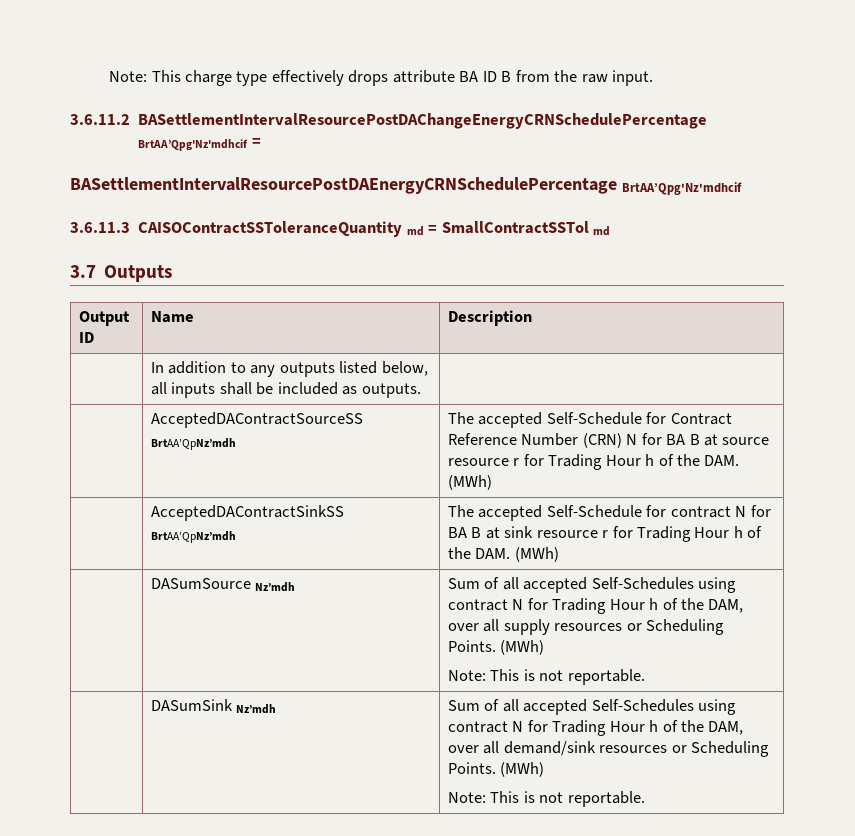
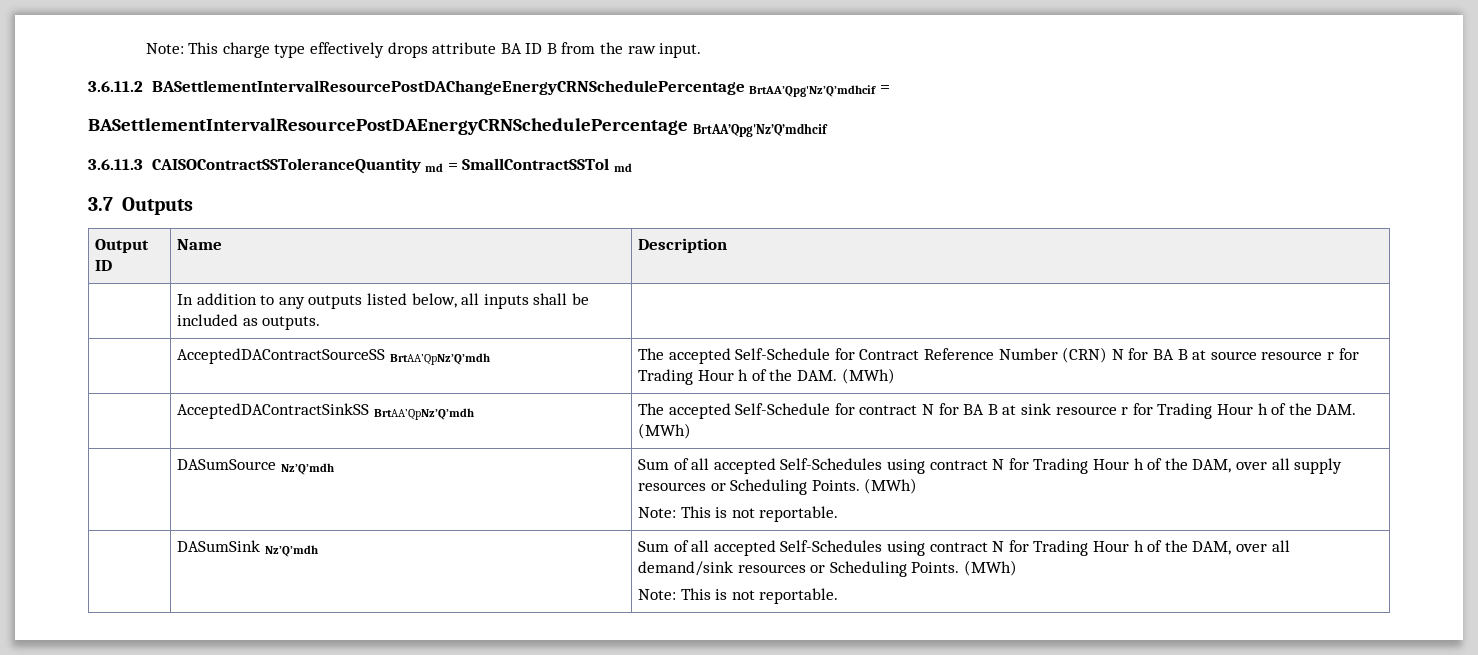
[138,139,249,151] BrtAA’Qpg'Nz'mdhcif -> [749,85,877,97] BrtAA’Qpg'Nz’Q’mdhcif
[621,182,742,195] BrtAA’Qpg'Nz'mdhcif -> [692,123,828,137] BrtAA’Qpg'Nz’Q’mdhcif
[150,438,236,450] BrtAA’QpNz’mdh -> [389,353,490,365] BrtAA’QpNz’Q’mdh
[150,531,236,543] BrtAA’QpNz’mdh -> [373,408,474,420] BrtAA’QpNz’Q’mdh
[255,582,296,592] Nz’mdh -> [280,463,334,475] Nz’Q’mdh
[236,704,277,714] Nz’mdh -> [264,545,318,557] Nz’Q’mdh

